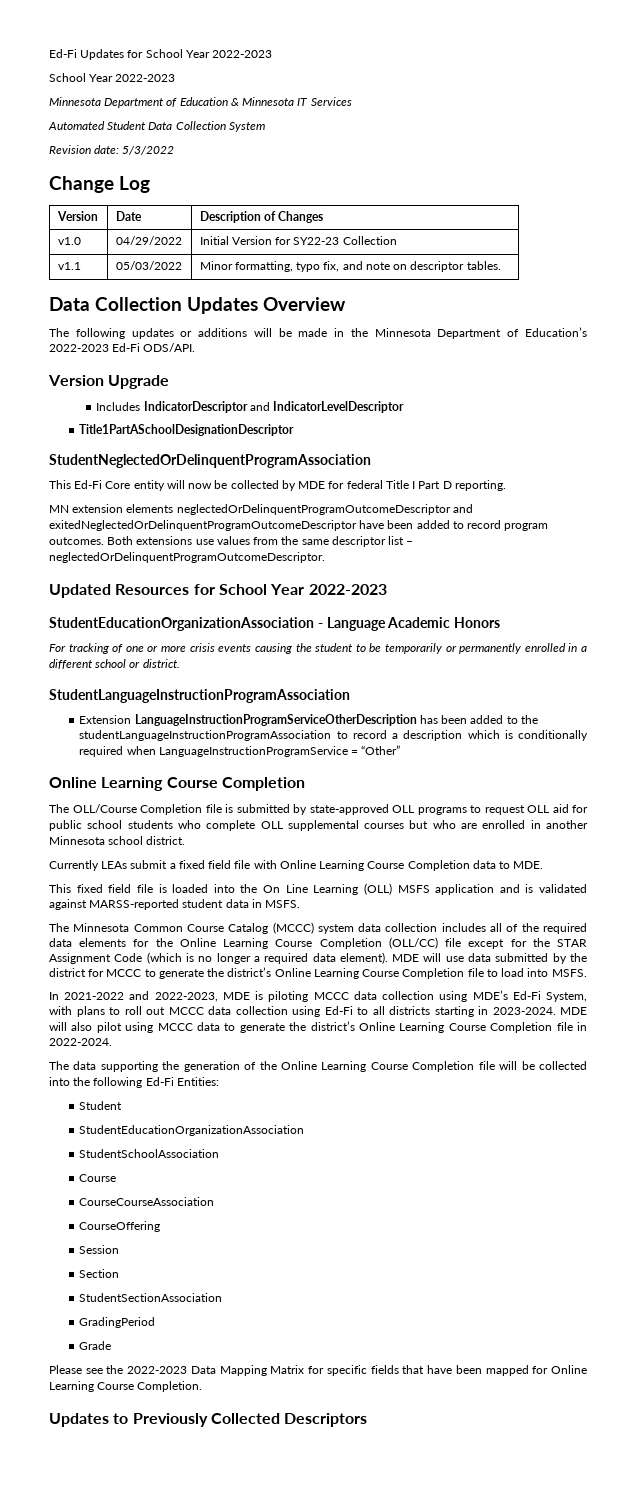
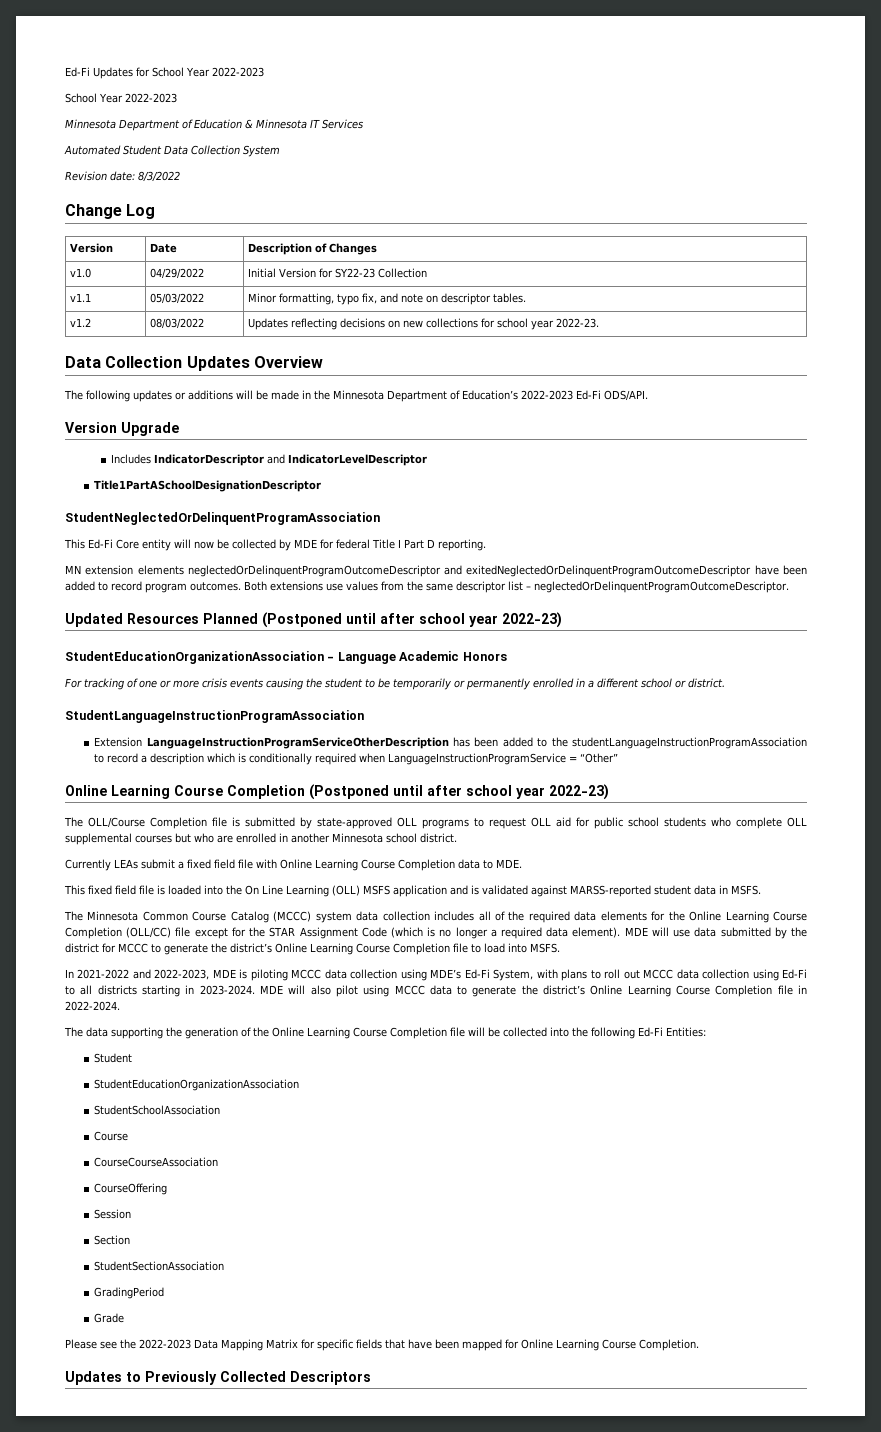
[122,146,175,155] 5/3/2022 -> [138,171,180,182] 8/3/2022
(501, 265) none -> [69,318,91,327] [149,318,204,329] [247,318,599,330] // v1.2 | 08/03/2022 | Updates reflecting decisions on new collections for school year 2022-23.
[193,584,387,595] for School Year 2022-2023 -> [203,612,562,628] Planned (Postponed until after school year 2022-23)
(305, 784) none -> [309,784,609,800] (Postponed until after school year 2022-23)

